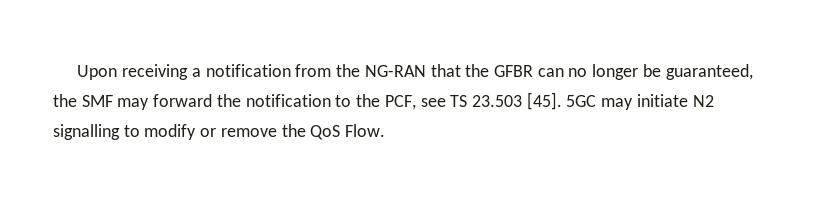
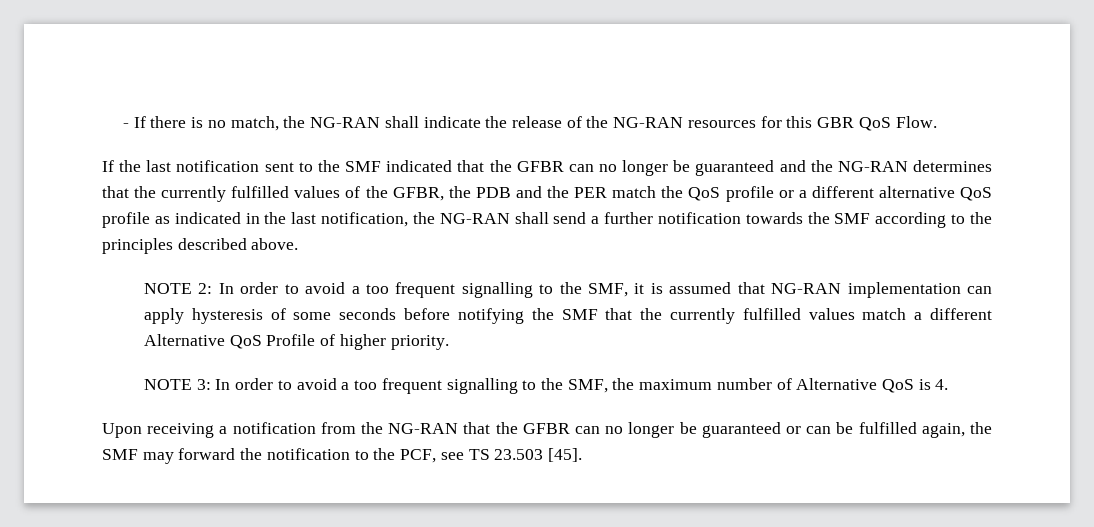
(77, 72) none -> [122,116,937,131] [102,160,992,176] [102,186,992,202] [102,212,993,228] [102,238,299,254] [143,282,993,298] [143,308,992,324] [143,334,449,350] [143,378,949,394] - If there is no match, the NG-RAN shall indicate the release of the NG-RAN resources for this GBR QoS Flow. // If the last notification sent to the SMF indicated that the GFBR can no longer be guaranteed and the NG-RAN determines that the currently fulfilled values of the GFBR, the PDB and the PER match the QoS profile or a different alternative QoS profile as indicated in the last notification, the NG-RAN shall send a further notification towards the SMF according to the principles described above. // NOTE 2: In order to avoid a too frequent signalling to the SMF, it is assumed that NG-RAN implementation can apply hysteresis of some seconds before notifying the SMF that the currently fulfilled values match a different Alternative QoS Profile of higher priority. // NOTE 3: In order to avoid a too frequent signalling to the SMF, the maximum number of Alternative QoS is 4. //
[665,64,753,80] guaranteed, -> [701,422,965,438] guaranteed or can be fulfilled again,
[566,94,714,110] [53,124,386,140] 5GC may initiate N2 signalling to modify or remove the QoS Flow. -> (582, 455) none

